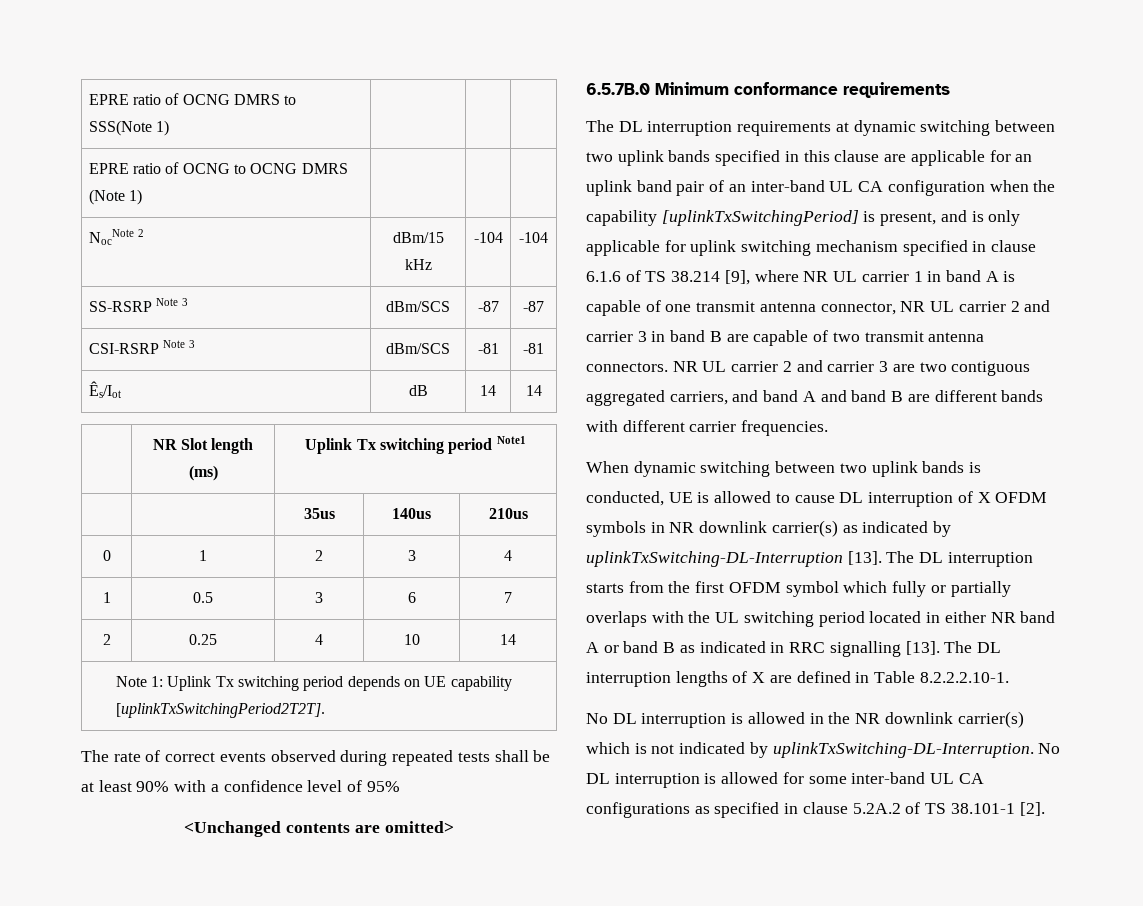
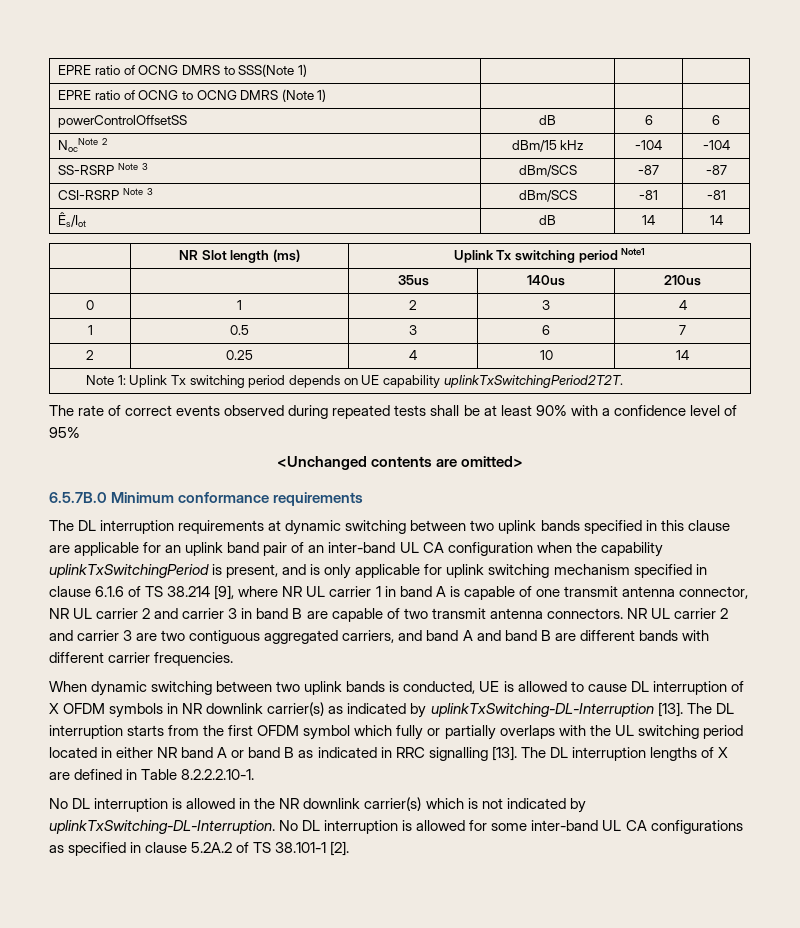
(142, 197) none -> [58,115,188,128] [539,115,556,125] [644,115,653,125] [712,115,720,125] // powerControlOffsetSS | dB | 6 | 6
[115,703,325,718] [uplinkTxSwitchingPeriod2T2T]. -> [443,375,623,388] uplinkTxSwitchingPeriod2T2T.
[661,210,859,226] [uplinkTxSwitchingPeriod] -> [49,564,209,578] uplinkTxSwitchingPeriod

